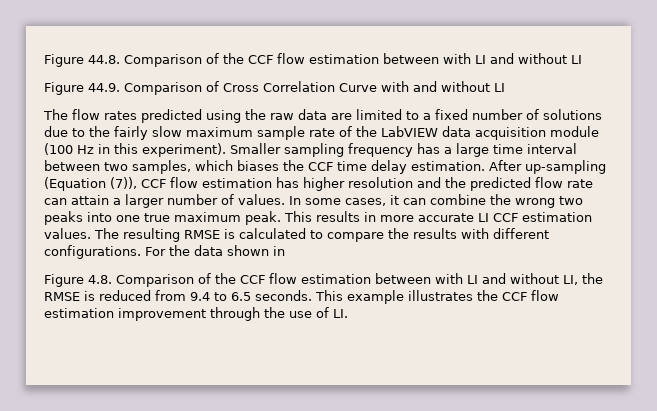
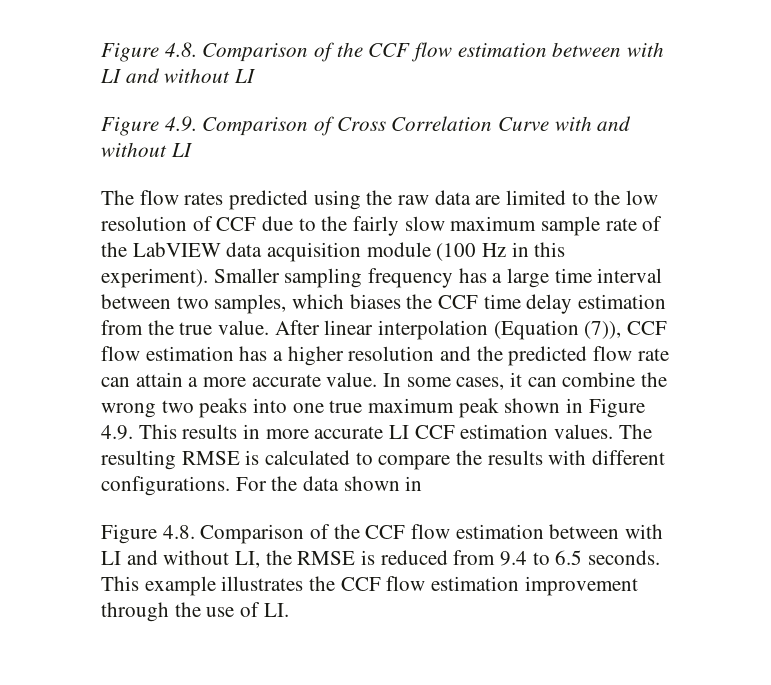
[44,54,120,67] Figure 44.8. -> [101,42,197,62] Figure 4.8.
[88,83,120,92] 44.9. -> [164,116,197,131] 4.9.
[423,109,602,120] a fixed number of solutions -> [594,190,659,205] [101,216,257,231] the low resolution of CCF
[411,160,606,174] estimation. After up-sampling -> [578,294,667,309] [101,320,489,340] estimation from the true value. After linear interpolation
(299, 182) none -> [273,351,284,361] a
[125,194,285,208] larger number of values. -> [203,372,378,387] more accurate value.
[245,211,281,225] peak. -> [458,398,645,418] [101,425,133,440] peak shown in Figure 4.9.

